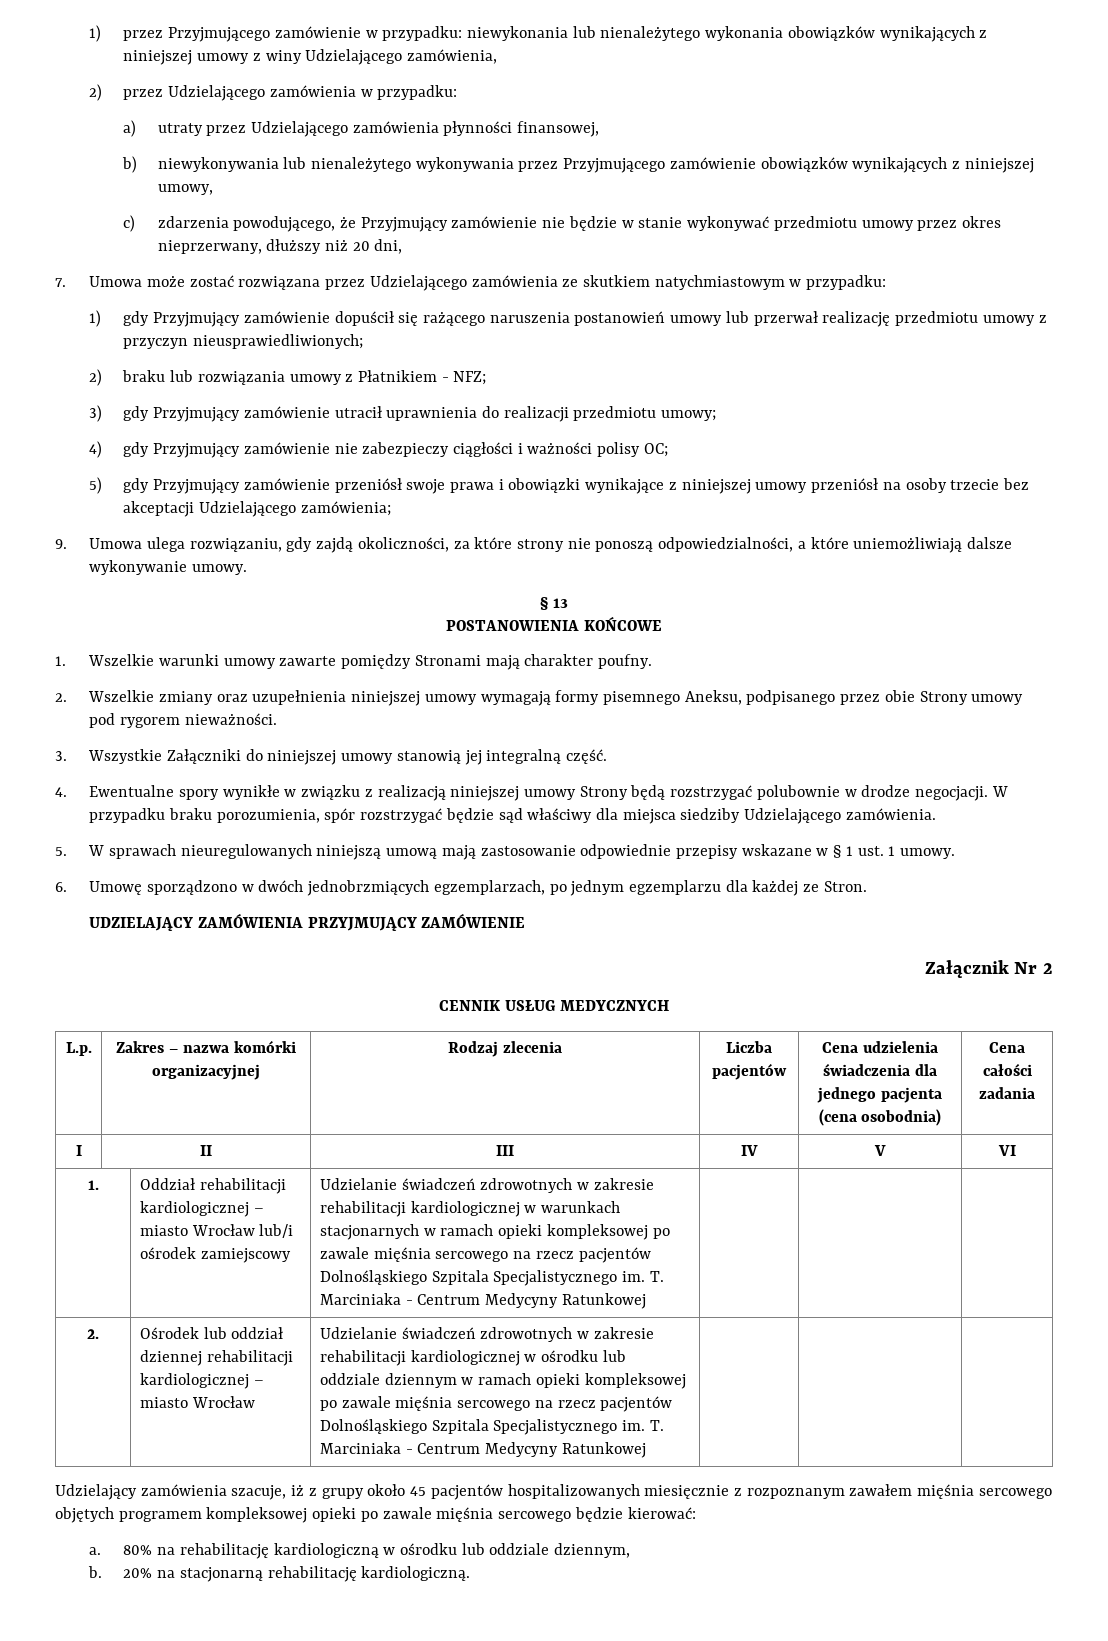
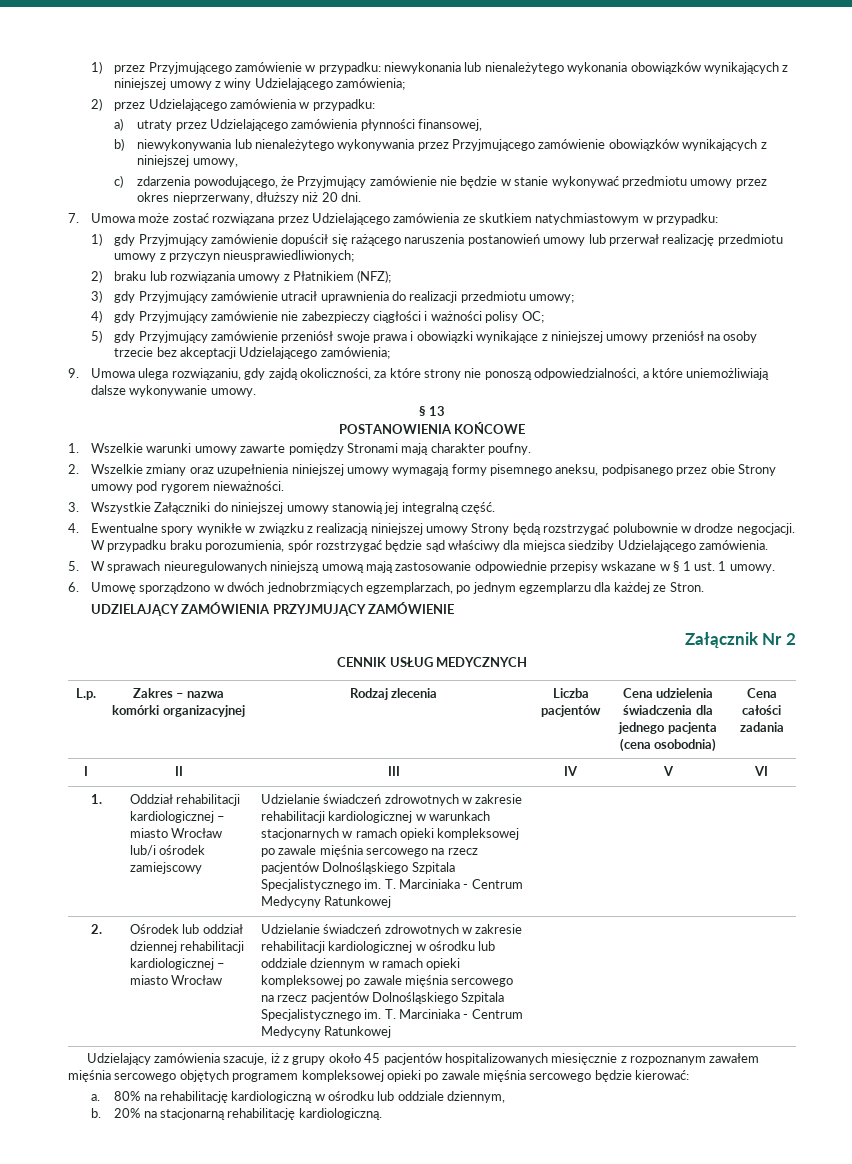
[406,49,497,64] zamówienia, -> [336,78,406,90] zamówienia;
[374,239,403,254] dni, -> [341,192,362,202] dni.
[441,371,487,385] - NFZ; -> [357,270,392,283] (NFZ);
[684,690,742,705] Aneksu, -> [555,464,599,476] aneksu,

